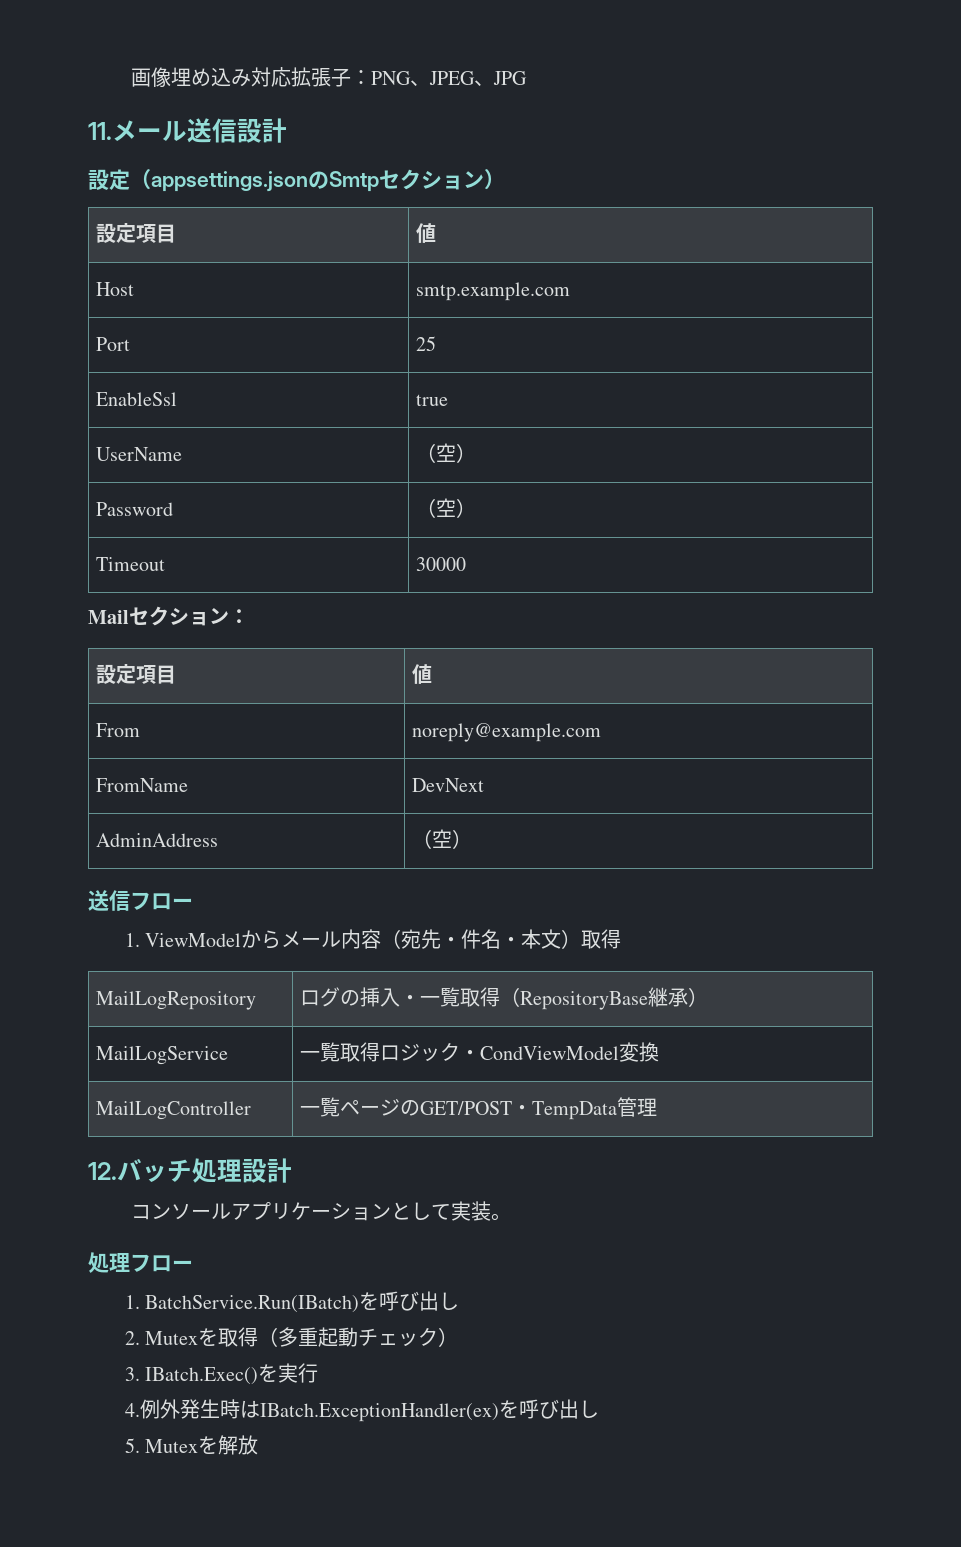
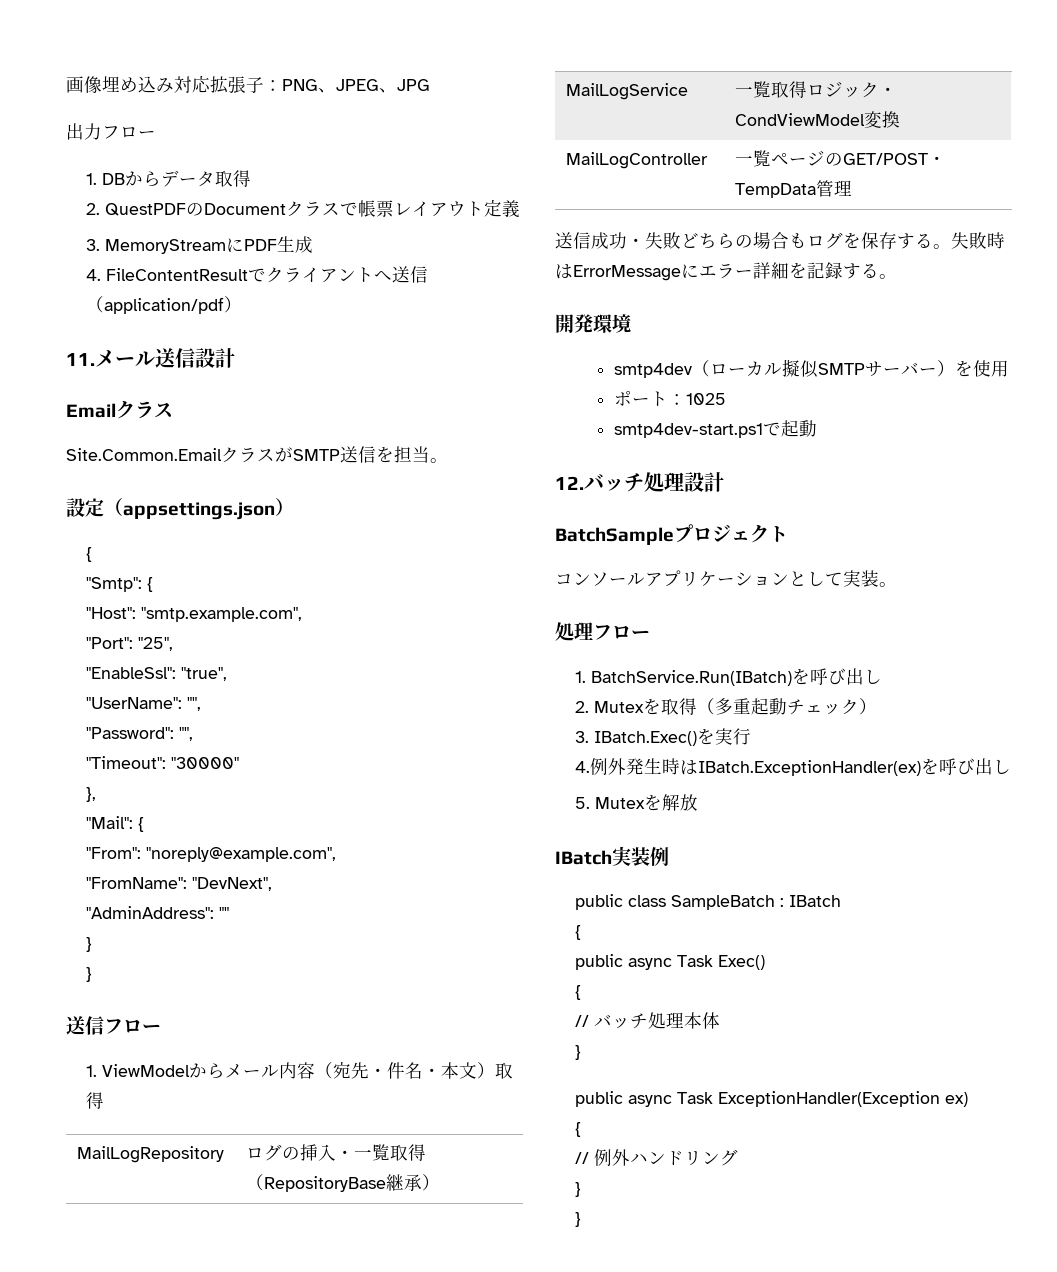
(528, 78) none -> [66,123,156,140] [85,170,251,187] [85,199,520,218] [85,236,313,254] [85,266,428,283] [85,296,242,314] // 出力フロー // 1. DBからデータ取得 // 2. QuestPDFのDocumentクラスで帳票レイアウト定義 // 3. MemoryStreamにPDF生成 // 4. FileContentResultでクライアントへ送信（application/pdf）
[88,169,505,192] [96,223,177,243] [416,223,437,243] [96,282,135,296] [416,282,571,301] [96,337,131,351] [416,336,437,351] [96,392,178,406] [416,394,449,406] [96,447,183,461] [416,443,477,463] [96,502,174,516] [416,498,477,518] [96,557,166,571] [416,557,467,571] [88,606,249,626] [96,664,177,684] [412,664,433,684] [96,723,141,737] [412,723,602,742] [96,778,189,792] [412,778,485,792] [96,833,219,847] [412,829,473,849] 設定（appsettings.jsonのSmtpセクション） // 設定項目 | 値 // Host | smtp.example.com // Port | 25 // EnableSsl | true // UserName | （空） // Password | （空） // Timeout | 30000 // Mailセクション： // 設定項目 | 値 // From | noreply@example.com // FromName | DevNext // AdminAddress | （空） -> [66,400,173,419] [66,446,448,463] [66,498,294,520] [85,547,92,562] [85,577,153,592] [85,607,302,622] [85,637,173,651] [85,667,227,681] [85,697,201,711] [85,727,193,741] [85,756,239,769] [85,787,96,802] [85,816,144,832] [85,847,336,862] [85,877,272,891] [85,906,229,919] [85,937,92,952] [85,967,92,982] Emailクラス // Site.Common.EmailクラスがSMTP送信を担当。 // 設定（appsettings.json） // { // "Smtp": { // "Host": "smtp.example.com", // "Port": "25", // "EnableSsl": "true", // "UserName": "", // "Password": "", // "Timeout": "30000" // }, // "Mail": { // "From": "noreply@example.com", // "FromName": "DevNext", // "AdminAddress": "" // } // }
(658, 1107) none -> [555,232,1005,249] [555,262,897,281] [555,314,631,333] [614,359,1010,378] [614,391,727,407] [614,420,818,438] // 送信成功・失敗どちらの場合もログを保存する。失敗時はErrorMessageにエラー詳細を記録する。 // 開発環境 // smtp4dev（ローカル擬似SMTPサーバー）を使用 // ポート：1025 // smtp4dev-start.ps1で起動
(292, 1170) none -> [555,524,788,545] // BatchSampleプロジェクト
(259, 1445) none -> [555,846,669,866] [574,894,841,910] [574,925,581,940] [574,954,765,970] [574,985,581,1000] [574,1012,720,1029] [574,1045,581,1060] [574,1091,968,1107] [574,1122,581,1137] [574,1149,738,1166] [574,1182,581,1197] [574,1212,581,1227] // IBatch実装例 // public class SampleBatch : IBatch // { // public async Task Exec() // { // // バッチ処理本体 // } // public async Task ExceptionHandler(Exception ex) // { // // 例外ハンドリング // } // }

